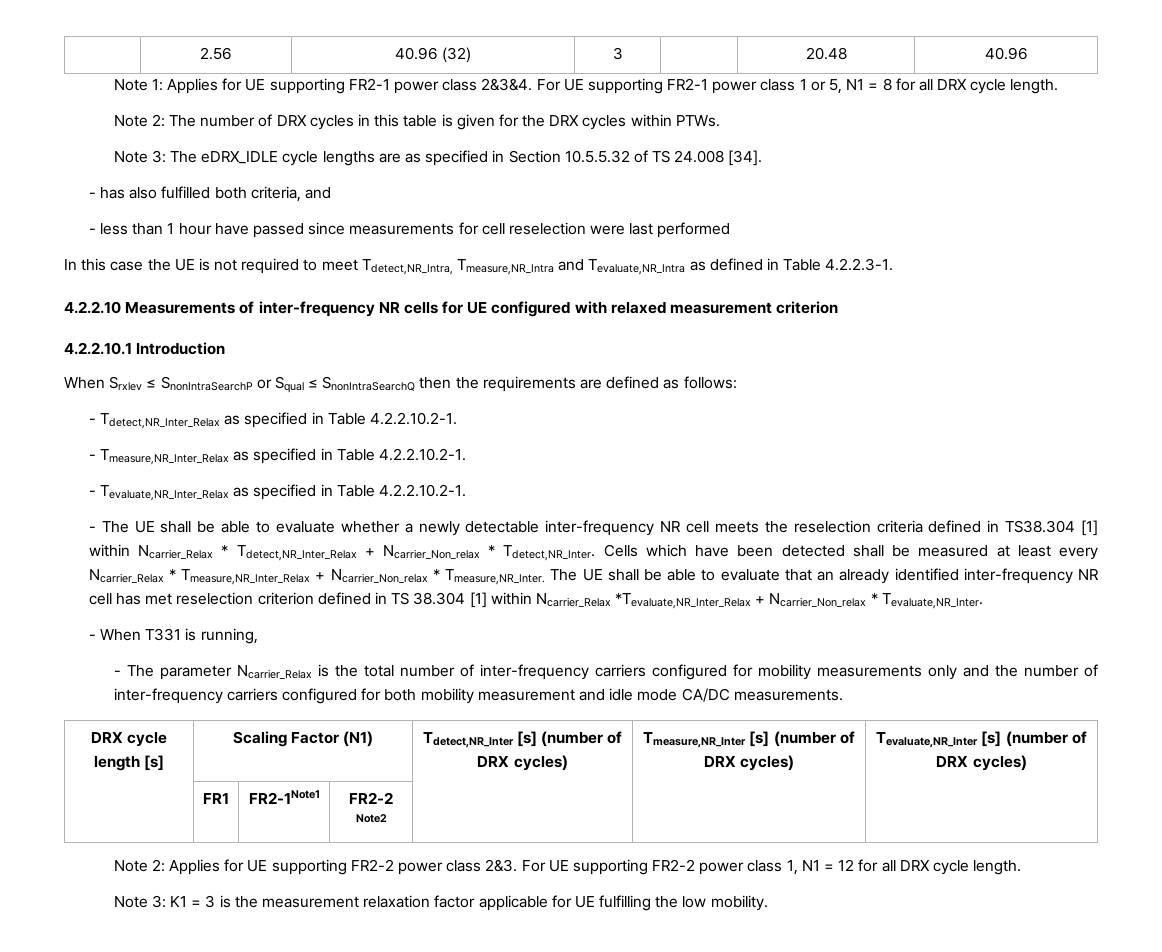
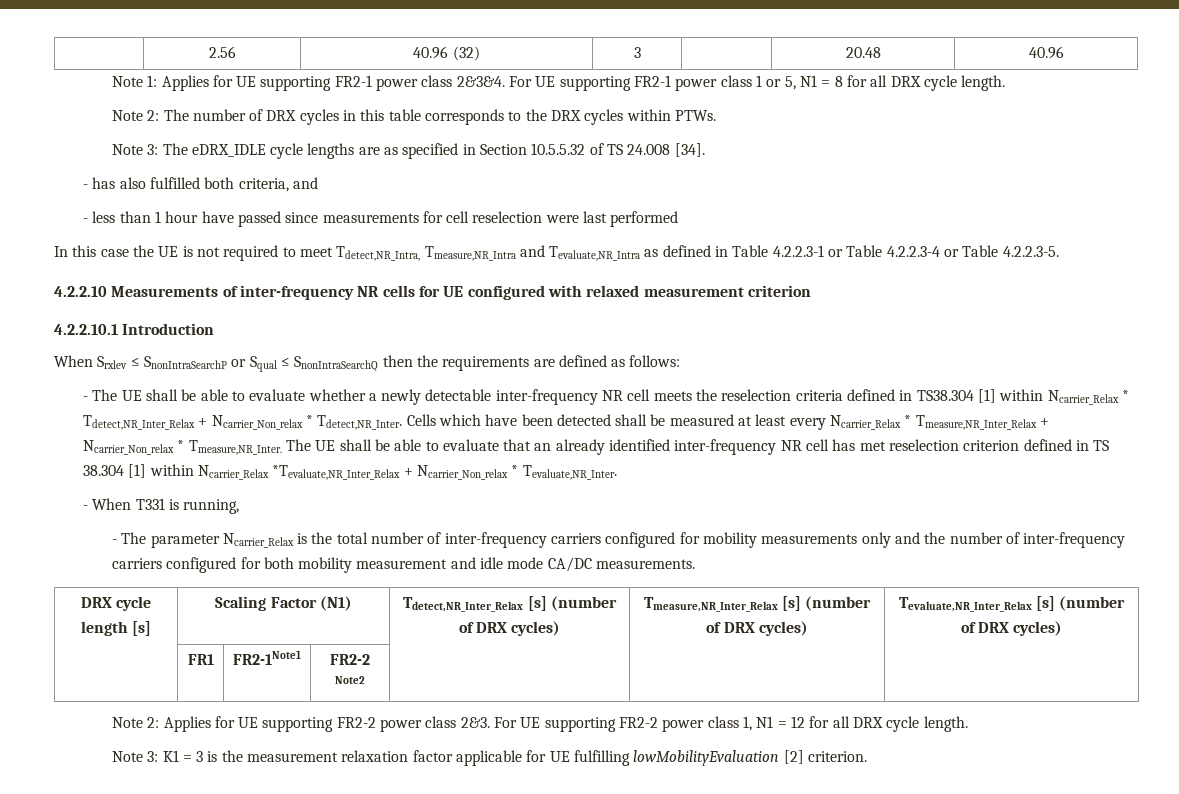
[441,114,519,130] is given for -> [425,109,522,125] corresponds to
[825,258,894,271] 4.2.2.3-1. -> [772,245,1059,257] 4.2.2.3-1 or Table 4.2.2.3-4 or Table 4.2.2.3-5.
[88,412,457,429] [88,448,466,465] [88,484,466,501] // - Tdetect,NR_Inter_Relax as specified in Table 4.2.2.10.2-1. // - Tmeasure,NR_Inter_Relax as specified in Table 4.2.2.10.2-1. // - Tevaluate,NR_Inter_Relax as specified in Table 4.2.2.10.2-1. -> (681, 361) none
[422,731,623,748] [477,755,568,771] [643,731,855,748] [703,755,795,771] [876,732,979,748] Tdetect,NR_Inter [s] (number of DRX cycles) | Tmeasure,NR_Inter [s] (number of DRX cycles) | Tevaluate,NR_Inter -> [403,596,617,612] [458,621,561,636] [643,596,872,612] [706,621,808,636] [898,597,1032,612] Tdetect,NR_Inter_Relax [s] (number of DRX cycles) | Tmeasure,NR_Inter_Relax [s] (number of DRX cycles) | Tevaluate,NR_Inter_Relax
[655,895,768,911] the low mobility. -> [633,750,868,766] lowMobilityEvaluation [2] criterion.

